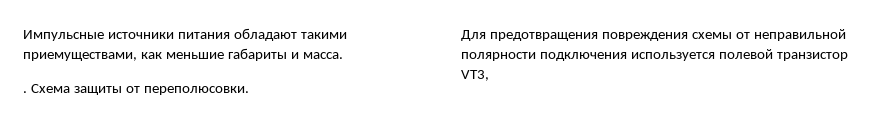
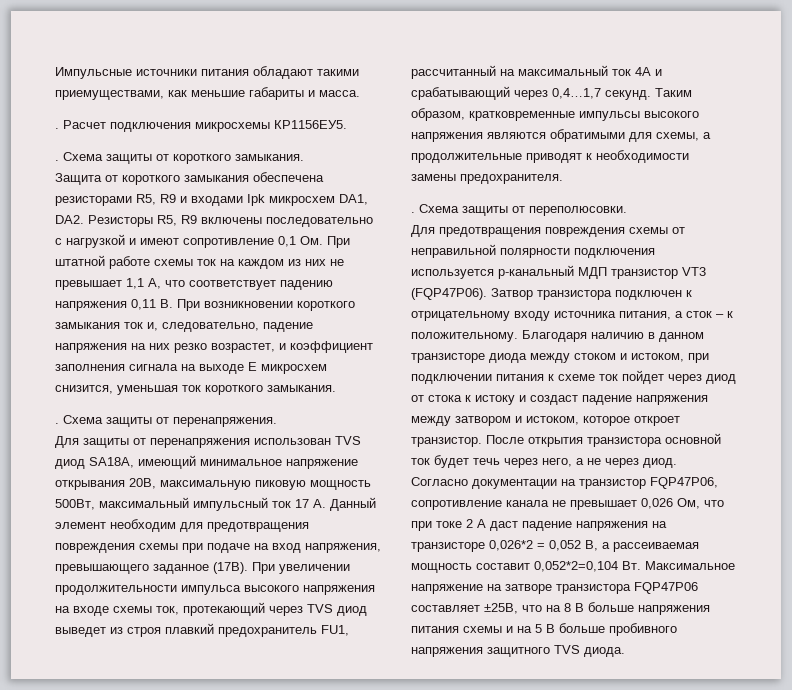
(343, 55) none -> [55,120,347,132] [55,152,304,164] [55,172,324,185] [55,194,368,206] [55,215,373,227] [55,234,350,248] [55,255,344,269] [55,278,333,290] [55,299,355,311] [55,322,313,332] [55,341,373,353] [55,362,327,374] [55,385,336,395] [55,415,277,427] [55,436,361,448] [55,455,358,469] [55,478,371,490] [55,497,376,511] [55,519,309,532] [55,543,381,553] [55,562,350,574] [55,585,375,595] [55,602,367,616] [55,623,349,637] [411,65,662,79] [411,86,692,100] [411,108,699,121] [411,129,711,142] [411,150,689,163] [411,174,563,184] // . Расчет подключения микросхемы КР1156ЕУ5. // . Схема защиты от короткого замыкания. // Защита от короткого замыкания обеспечена резисторами R5, R9 и входами Ipk микросхем DA1, DA2. Резисторы R5, R9 включены последовательно с нагрузкой и имеют сопротивление 0,1 Ом. При штатной работе схемы ток на каждом из них не превышает 1,1 А, что соответствует падению напряжения 0,11 В. При возникновении короткого замыкания ток и, следовательно, падение напряжения на них резко возрастет, и коэффициент заполнения сигнала на выходе Е микросхем снизится, уменьшая ток короткого замыкания. // . Схема защиты от перенапряжения. // Для защиты от перенапряжения использован TVS диод SA18A, имеющий минимальное напряжение открывания 20В, максимальную пиковую мощность 500Вт, максимальный импульсный ток 17 А. Данный элемент необходим для предотвращения повреждения схемы при подаче на вход напряжения, превышающего заданное (17В). При увеличении продолжительности импульса высокого напряжения на входе схемы ток, протекающий через TVS диод выведет из строя плавкий предохранитель FU1, рассчитанный на максимальный ток 4А и срабатывающий через 0,4…1,7 секунд. Таким образом, кратковременные импульсы высокого напряжения являются обратимыми для схемы, а продолжительные приводят к необходимости замены предохранителя.
[718,49,848,61] [461,70,489,81] полевой транзистор VT3, -> [498,265,706,279] [411,288,692,300] [411,311,733,321] [411,330,704,342] [411,353,709,363] [411,370,736,384] [411,395,708,405] [411,416,680,426] [411,433,721,447] [411,455,677,468] [411,477,718,489] [411,498,724,510] [411,519,667,531] [411,540,699,552] [411,561,735,573] [411,582,698,594] [411,602,710,615] [411,623,677,636] [411,645,625,657] p-канальный МДП транзистор VT3 (FQP47P06). Затвор транзистора подключен к отрицательному входу источника питания, а сток – к положительному. Благодаря наличию в данном транзисторе диода между стоком и истоком, при подключении питания к схеме ток пойдет через диод от стока к истоку и создаст падение напряжения между затвором и истоком, которое откроет транзистор. После открытия транзистора основной ток будет течь через него, а не через диод. Согласно документации на транзистор FQP47P06, сопротивление канала не превышает 0,026 Ом, что при токе 2 А даст падение напряжения на транзисторе 0,026*2 = 0,052 В, а рассеиваемая мощность составит 0,052*2=0,104 Вт. Максимальное напряжение на затворе транзистора FQP47P06 составляет ±25В, что на 8 В больше напряжения питания схемы и на 5 В больше пробивного напряжения защитного TVS диода.

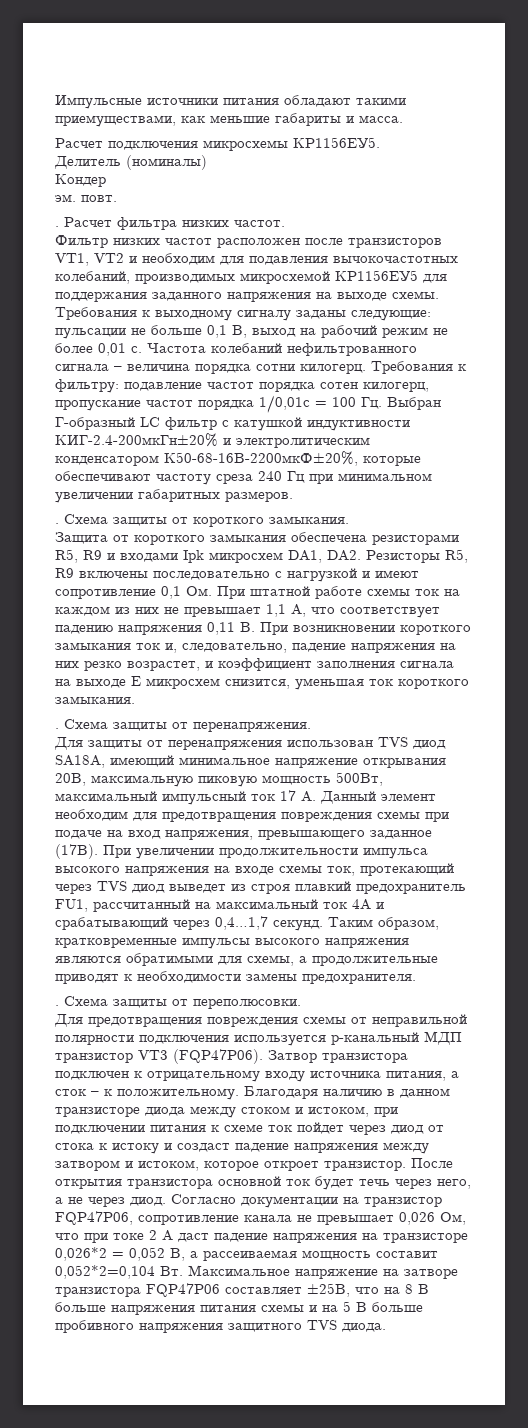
[55,128,59,129] . -> (403, 119) none
(347, 124) none -> [54,155,207,170] [55,174,106,187] [55,194,117,202] [55,217,285,230] [55,235,442,248] [55,253,458,266] [55,270,447,284] [55,291,439,302] [55,307,431,321] [55,325,448,339] [55,343,417,356] [55,361,467,374] [55,379,429,393] [55,395,441,413] [55,417,410,431] [55,433,370,448] [55,451,421,466] [55,471,432,485] [55,489,293,503] // Делитель (номиналы) // Кондер // эм. повт. // . Расчет фильтра низких частот. // Фильтр низких частот расположен после транзисторов VT1, VT2 и необходим для подавления вычокочастотных колебаний, производимых микросхемой КР1156ЕУ5 для поддержания заданного напряжения на выходе схемы. Требования к выходному сигналу заданы следующие: пульсации не больше 0,1 В, выход на рабочий режим не более 0,01 с. Частота колебаний нефильтрованного сигнала – величина порядка сотни килогерц. Требования к фильтру: подавление частот порядка сотен килогерц, пропускание частот порядка 1/0,01с = 100 Гц. Выбран Г-образный LC фильтр с катушкой индуктивности КИГ-2.4-200мкГн±20% и электролитическим конденсатором К50-68-16В-2200мкФ±20%, которые обеспечивают частоту среза 240 Гц при минимальном увеличении габаритных размеров.

